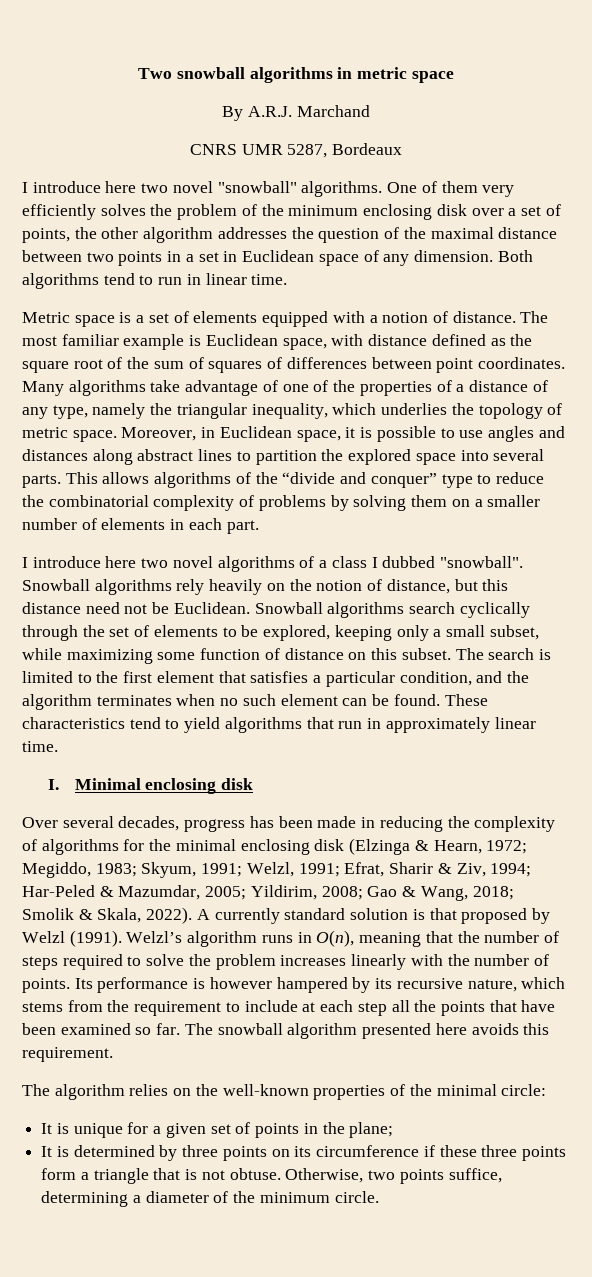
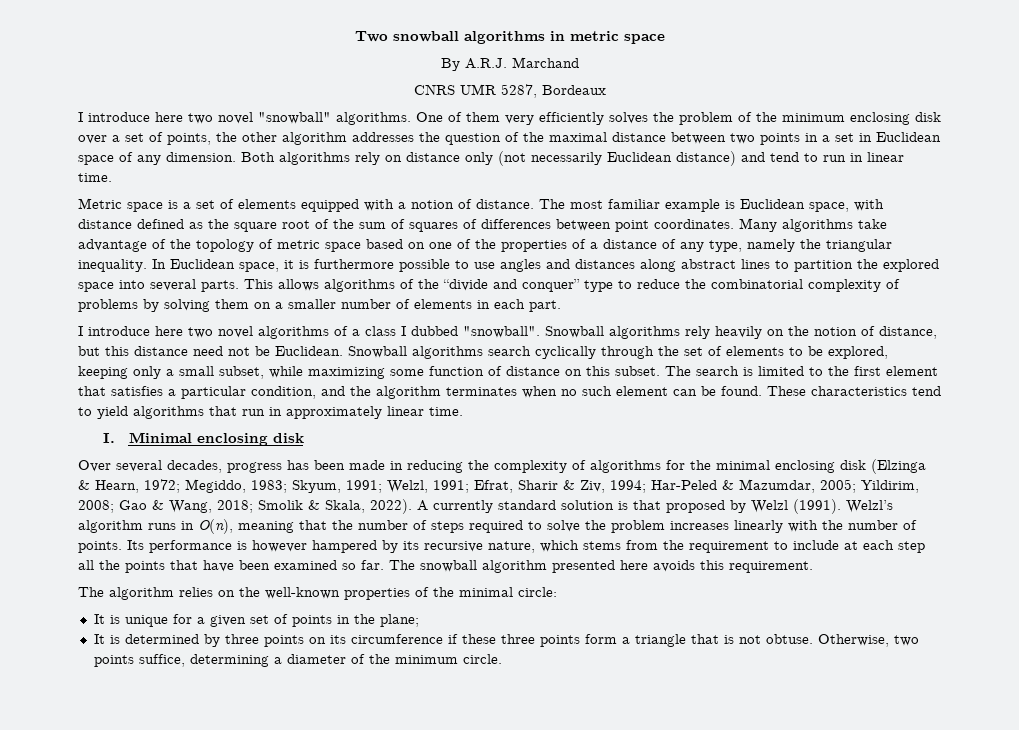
(99, 281) none -> [355,151,765,166] rely on distance only (not necessarily Euclidean distance) and
(278, 386) none -> [170,239,425,252] the topology of metric space based on
[251,403,563,419] [22,427,216,442] inequality, which underlies the topology of metric space. Moreover, in -> [78,259,166,272] inequality. In
(373, 432) none -> [314,259,394,269] furthermore

